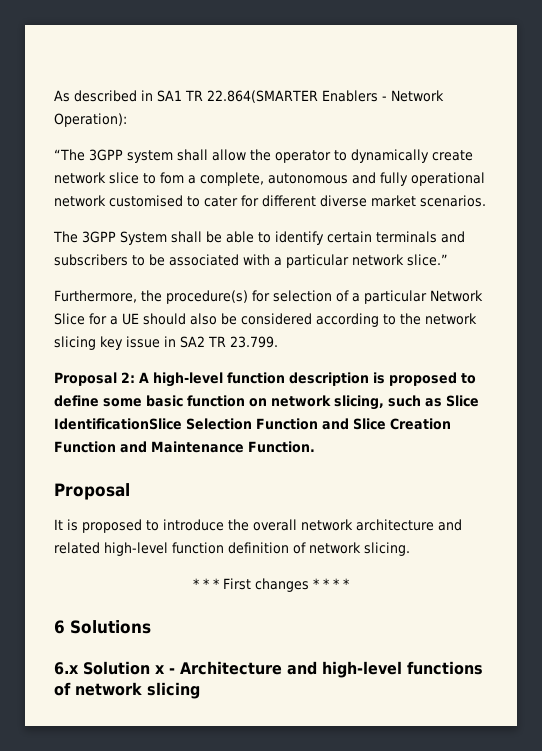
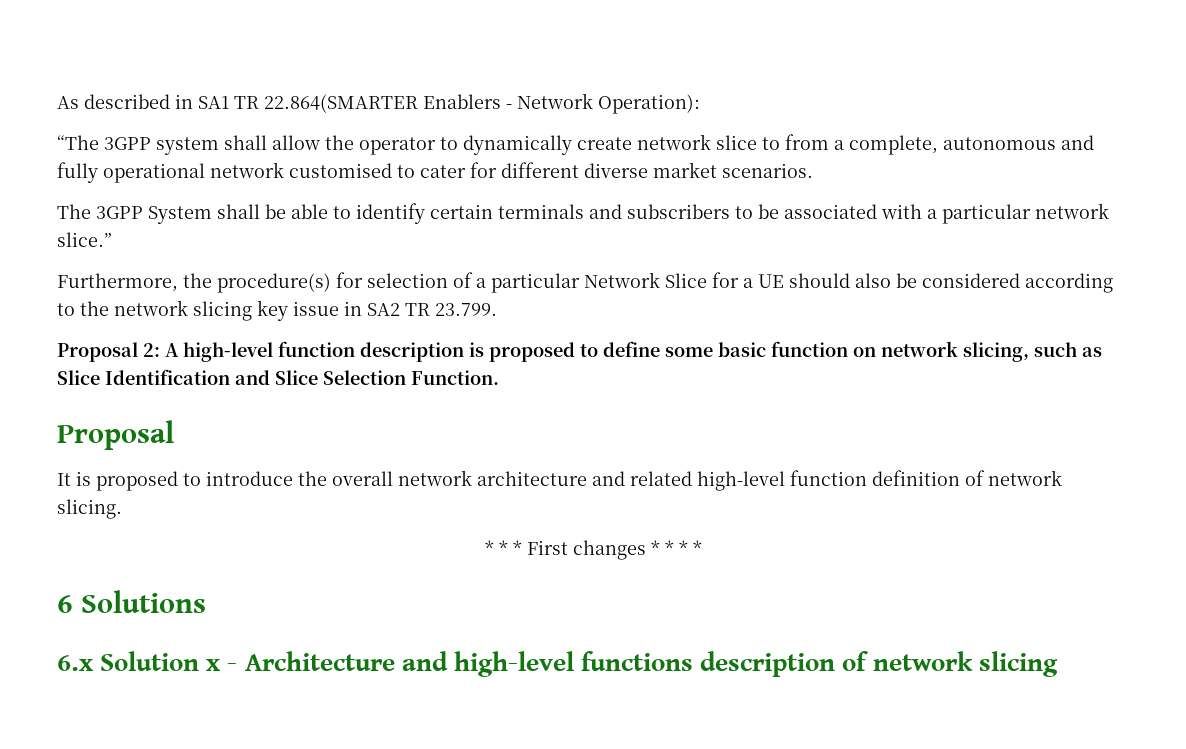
[160,172,184,184] fom -> [785,134,829,150] from
[54,418,451,430] [54,441,244,453] IdentificationSlice Selection Function and Slice Creation Function and Maintenance -> [105,369,406,385] Identification and Slice Selection
(483, 668) none -> [700,651,836,677] description

